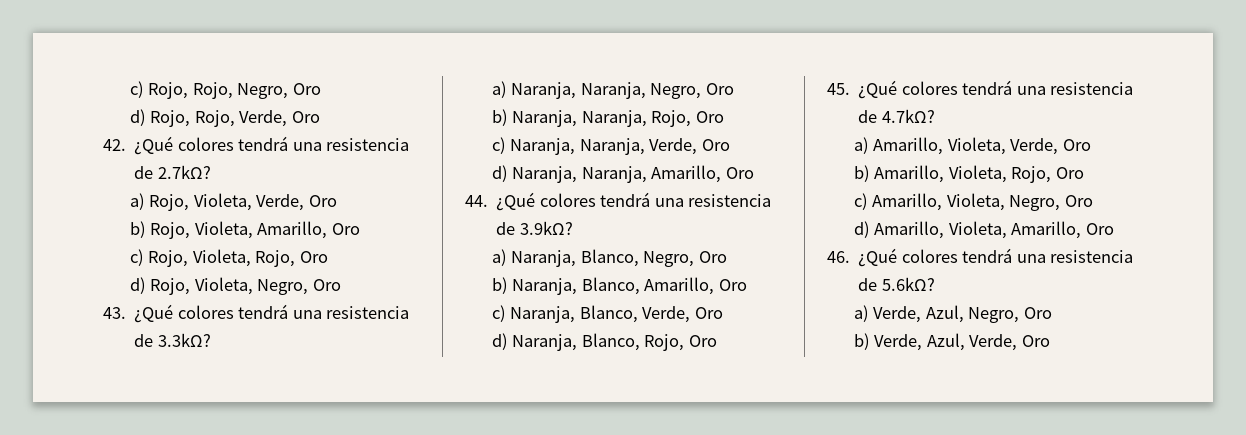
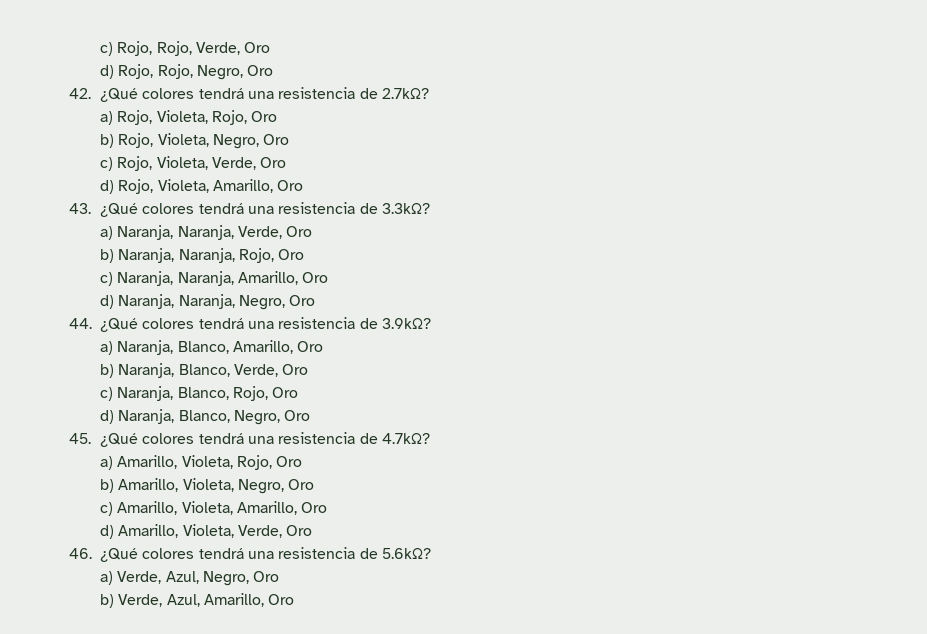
[237,83,289,99] Negro, -> [195,42,240,55] Verde,
[239,110,288,127] Verde, -> [196,65,243,80] Negro,
[256,194,305,211] Verde, -> [211,110,247,125] Rojo,
[257,221,328,239] Amarillo, -> [212,134,259,149] Negro,
[255,250,296,267] Rojo, -> [211,157,256,170] Verde,
[257,279,309,295] Negro, -> [212,179,273,193] Amarillo,
[650,83,702,99] Negro, -> [237,226,282,239] Verde,
[649,138,698,155] Verde, -> [237,271,298,285] Amarillo,
[651,165,722,183] Amarillo, -> [238,295,285,310] Negro,
[643,251,695,267] Negro, -> [232,340,293,354] Amarillo,
[644,277,715,295] Amarillo, -> [233,364,278,377] Verde,
[642,306,691,323] Verde, -> [232,386,268,401] Rojo,
[644,334,685,351] Rojo, -> [233,410,280,425] Negro,
[1010,138,1059,155] Verde, -> [236,455,272,470] Rojo,
[1011,166,1052,183] Rojo, -> [237,479,284,494] Negro,
[1009,195,1061,211] Negro, -> [236,501,297,515] Amarillo,
[1011,221,1082,239] Amarillo, -> [237,525,282,538] Verde,
[969,334,1018,351] Verde, -> [203,593,264,607] Amarillo,

